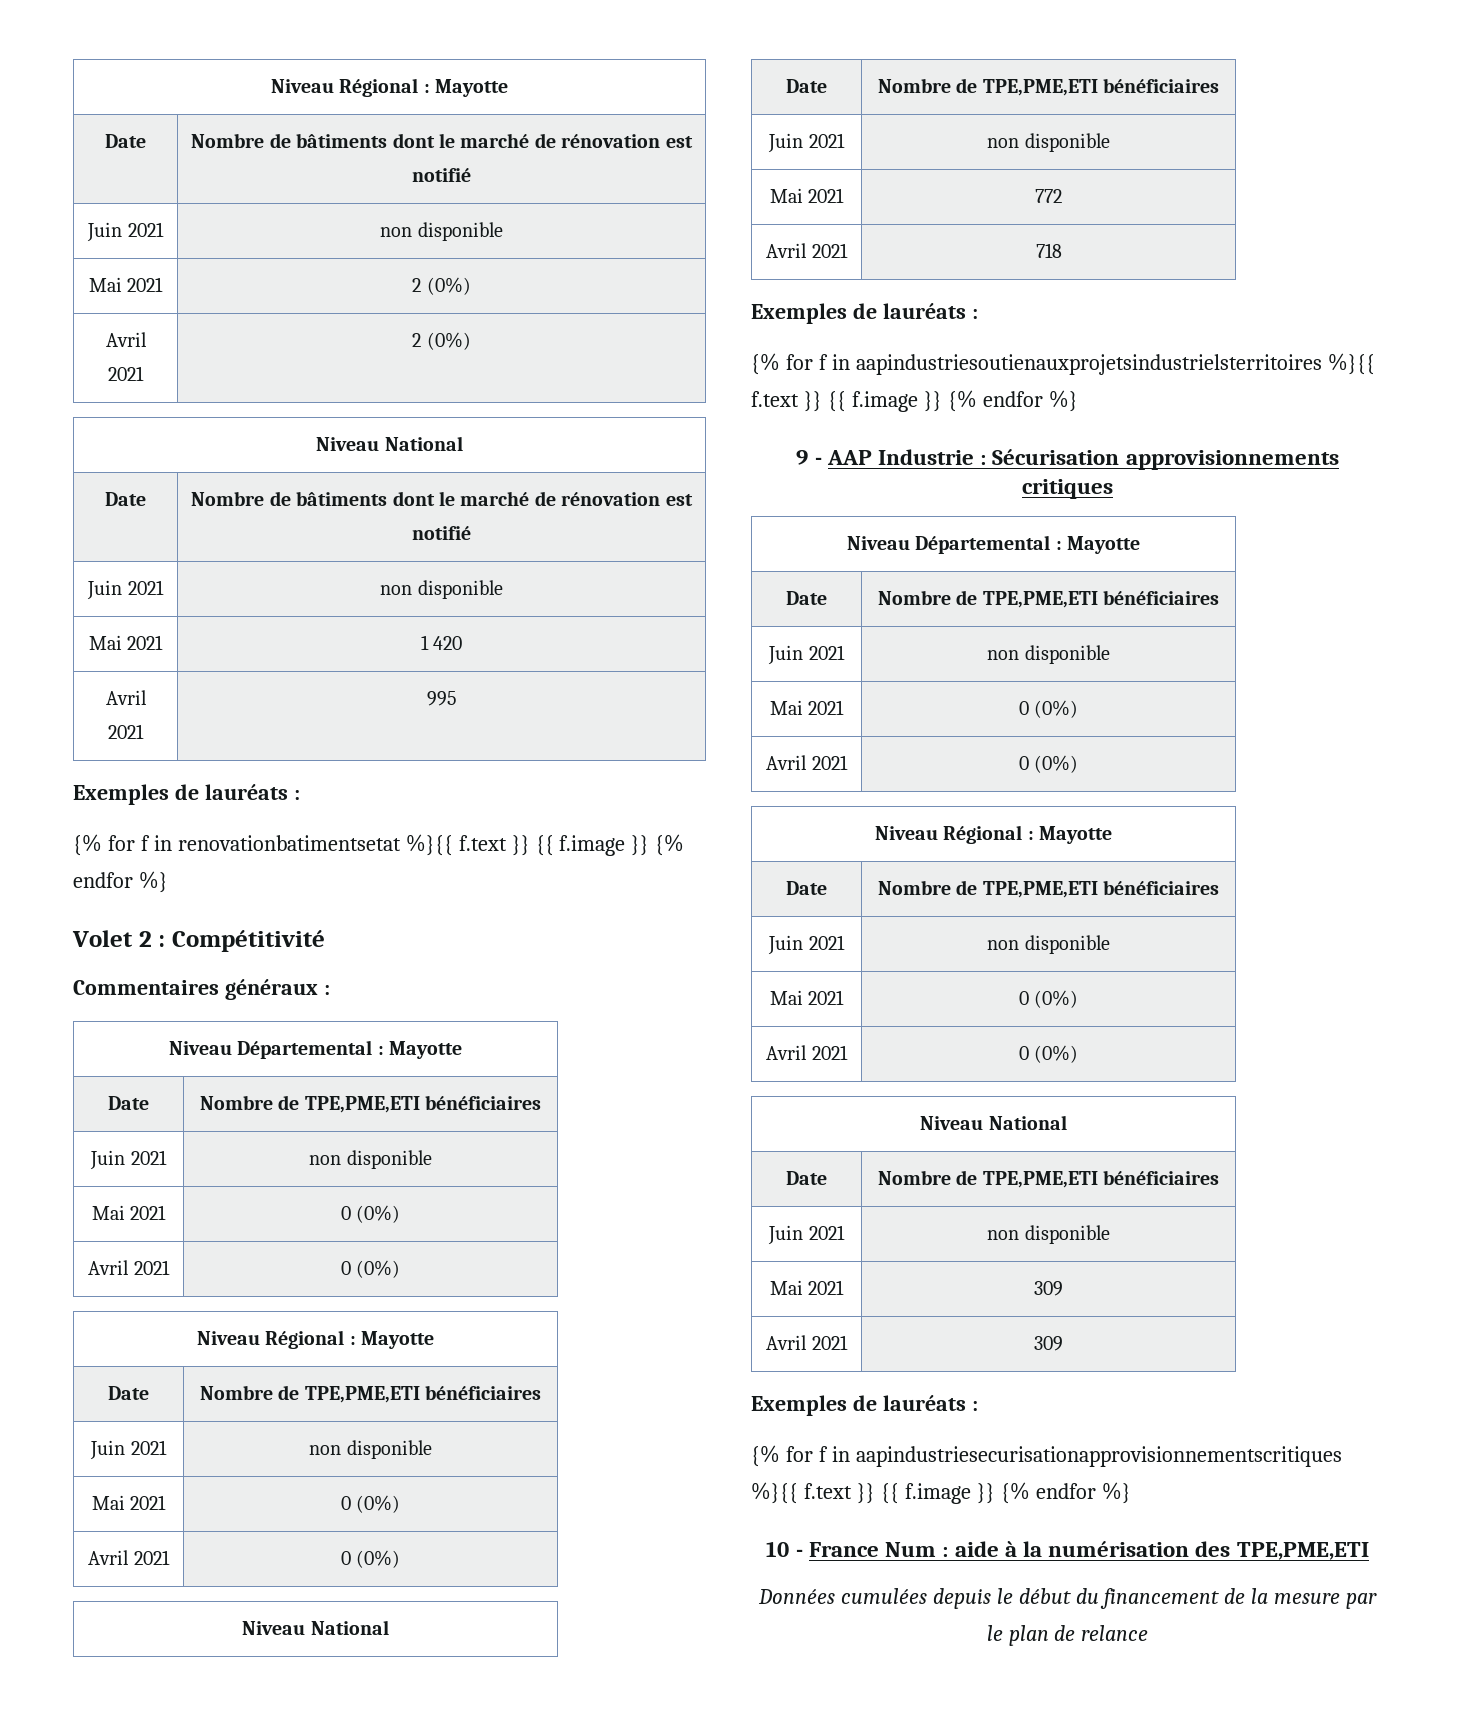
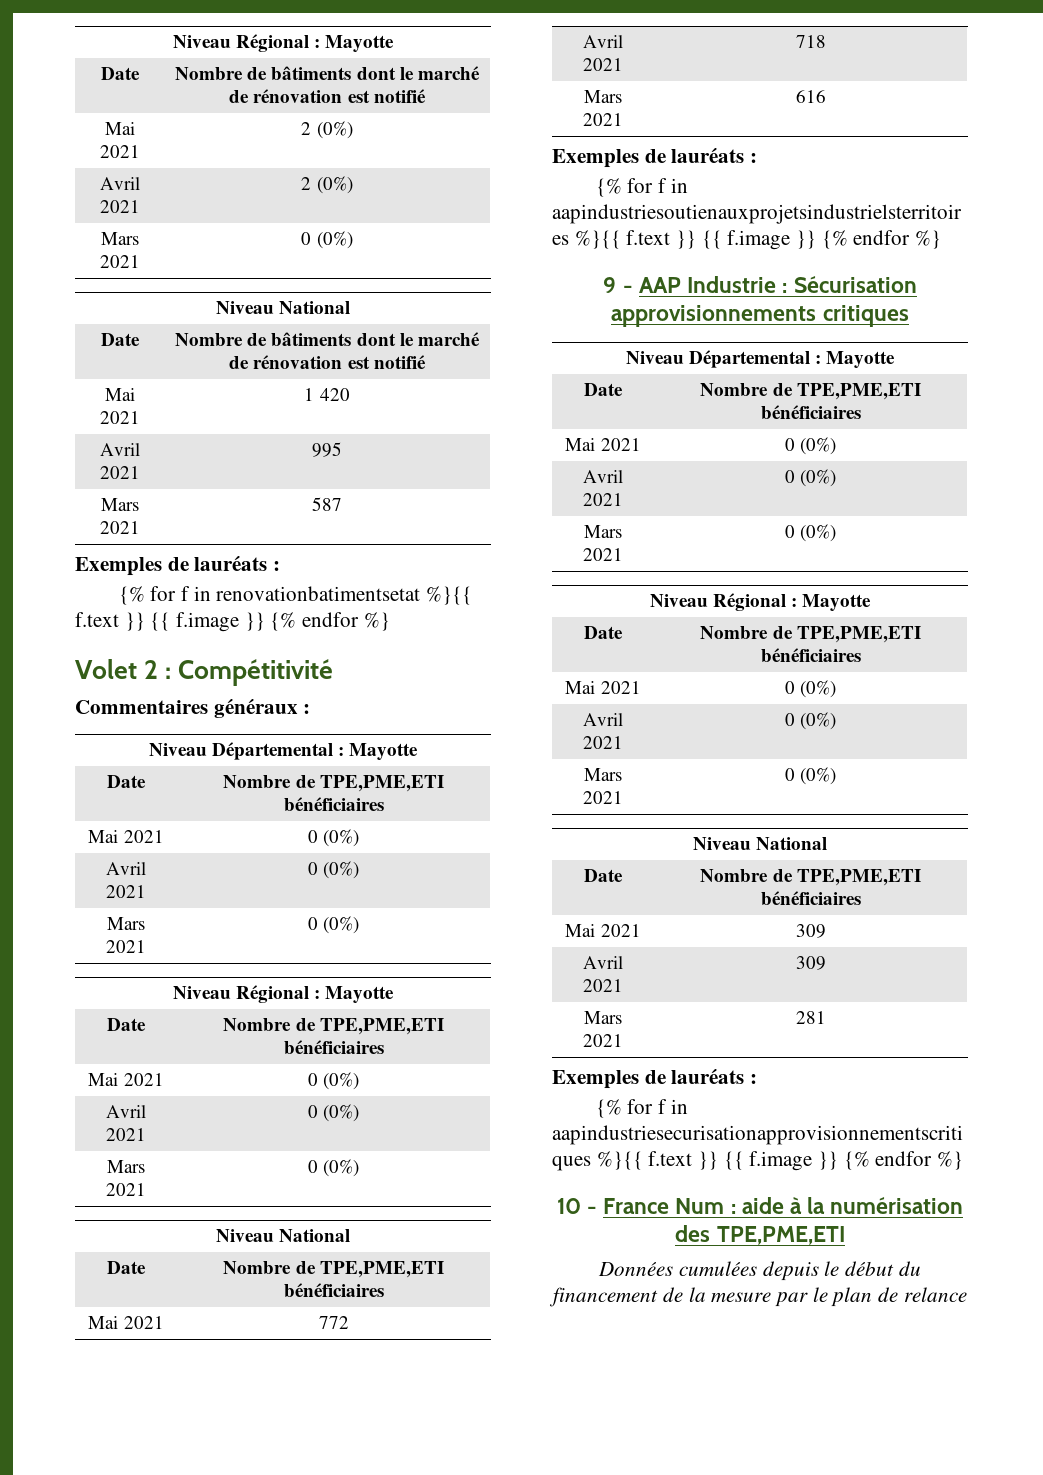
[87,222,164,242] [380,222,503,241] // Juin 2021 | non disponible -> (426, 96) none
(471, 341) none -> [100,232,139,245] [99,255,140,268] [301,231,353,249] // Mars 2021 | 0 (0%)
[87,580,164,600] [380,580,503,599] // Juin 2021 | non disponible -> (426, 362) none
(457, 698) none -> [100,498,139,511] [99,521,140,534] [312,497,342,511] // Mars 2021 | 587
[90,1150,167,1170] [309,1150,432,1169] [91,1205,167,1220] [340,1205,401,1223] [88,1260,170,1275] [340,1260,401,1278] [196,1330,435,1349] [108,1386,149,1400] [199,1385,542,1403] [90,1440,167,1460] [309,1440,432,1459] [91,1495,167,1510] [340,1495,401,1513] [88,1550,170,1565] [340,1550,401,1568] [242,1620,389,1635] [786,79,827,93] [877,78,1220,96] [768,133,845,153] [987,133,1110,152] // Juin 2021 | non disponible // Mai 2021 | 0 (0%) // Avril 2021 | 0 (0%) // Niveau Régional : Mayotte // Date | Nombre de TPE,PME,ETI bénéficiaires // Juin 2021 | non disponible // Mai 2021 | 0 (0%) // Avril 2021 | 0 (0%) // Niveau National // Date | Nombre de TPE,PME,ETI bénéficiaires // Juin 2021 | non disponible -> [88,830,164,843] [307,829,360,847] [106,862,146,875] [106,885,146,898] [307,861,360,879] [107,917,145,930] [106,940,146,953] [307,916,360,934] [172,985,395,1003] [107,1018,146,1031] [223,1018,445,1035] [283,1040,384,1054] [88,1073,164,1086] [307,1072,360,1090] [106,1105,146,1118] [106,1128,146,1141] [307,1104,360,1122] [107,1160,145,1173] [106,1183,146,1196] [307,1159,360,1177] [215,1229,351,1242] [107,1261,146,1274] [223,1261,445,1278] [283,1283,384,1297] // Mai 2021 | 0 (0%) // Avril 2021 | 0 (0%) // Mars 2021 | 0 (0%) // Niveau Régional : Mayotte // Date | Nombre de TPE,PME,ETI bénéficiaires // Mai 2021 | 0 (0%) // Avril 2021 | 0 (0%) // Mars 2021 | 0 (0%) // Niveau National // Date | Nombre de TPE,PME,ETI bénéficiaires
(1062, 250) none -> [584,90,622,103] [583,113,623,126] [795,90,826,103] // Mars 2021 | 616
[768,645,845,665] [987,645,1110,664] [769,700,845,715] [1018,700,1079,718] [766,755,848,770] [1018,755,1079,773] [874,825,1113,844] [786,881,827,895] [877,880,1220,898] [768,935,845,955] [987,935,1110,954] [769,990,845,1005] [1018,990,1079,1008] [766,1045,848,1060] [1018,1045,1079,1063] [920,1115,1067,1130] [786,1171,827,1185] [877,1170,1220,1188] [768,1225,845,1245] [987,1225,1110,1244] // Juin 2021 | non disponible // Mai 2021 | 0 (0%) // Avril 2021 | 0 (0%) // Niveau Régional : Mayotte // Date | Nombre de TPE,PME,ETI bénéficiaires // Juin 2021 | non disponible // Mai 2021 | 0 (0%) // Avril 2021 | 0 (0%) // Niveau National // Date | Nombre de TPE,PME,ETI bénéficiaires // Juin 2021 | non disponible -> [565,438,641,451] [784,437,837,455] [583,470,623,483] [583,493,623,506] [784,469,837,487] [584,525,622,538] [583,548,623,561] [784,524,837,542] [649,593,872,611] [584,626,623,639] [700,626,922,643] [760,648,861,662] [565,681,641,694] [784,680,837,698] [583,713,623,726] [583,736,623,749] [784,712,837,730] [584,768,622,781] [583,791,623,804] [784,767,837,785] [692,837,828,850] [584,869,623,882] [700,869,922,886] [760,891,861,905] // Mai 2021 | 0 (0%) // Avril 2021 | 0 (0%) // Mars 2021 | 0 (0%) // Niveau Régional : Mayotte // Date | Nombre de TPE,PME,ETI bénéficiaires // Mai 2021 | 0 (0%) // Avril 2021 | 0 (0%) // Mars 2021 | 0 (0%) // Niveau National // Date | Nombre de TPE,PME,ETI bénéficiaires
(1063, 1343) none -> [584,1011,622,1024] [583,1034,623,1047] [795,1011,826,1024] // Mars 2021 | 281

